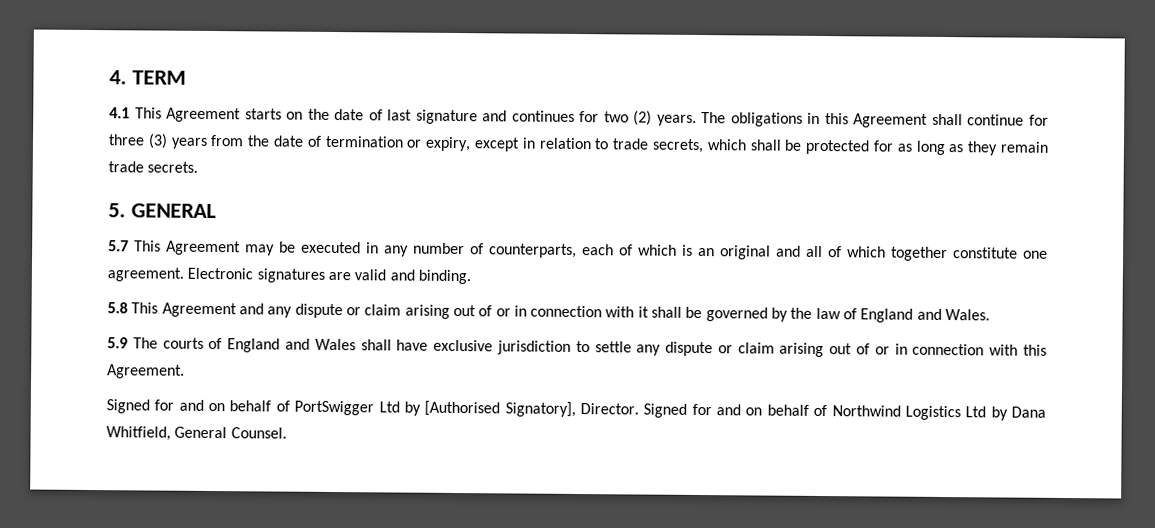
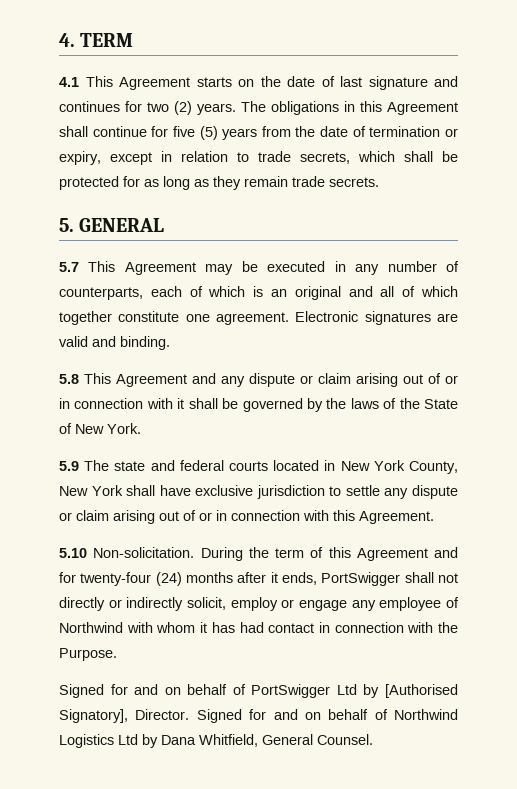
[108,133,168,149] three (3) -> [172,126,218,140] five (5)
[815,307,991,323] [107,337,356,353] law of England and Wales. // 5.9 The courts of England and Wales -> [350,398,459,409] [59,423,141,434] [59,460,458,474] [59,485,123,496] laws of the State of New York. // 5.9 The state and federal courts located in New York County, New York
(185, 371) none -> [59,547,458,561] [59,572,458,586] [59,597,460,611] [59,622,458,633] [59,648,117,661] // 5.10 Non-solicitation. During the term of this Agreement and for twenty-four (24) months after it ends, PortSwigger shall not directly or indirectly solicit, employ or engage any employee of Northwind with whom it has had contact in connection with the Purpose.

